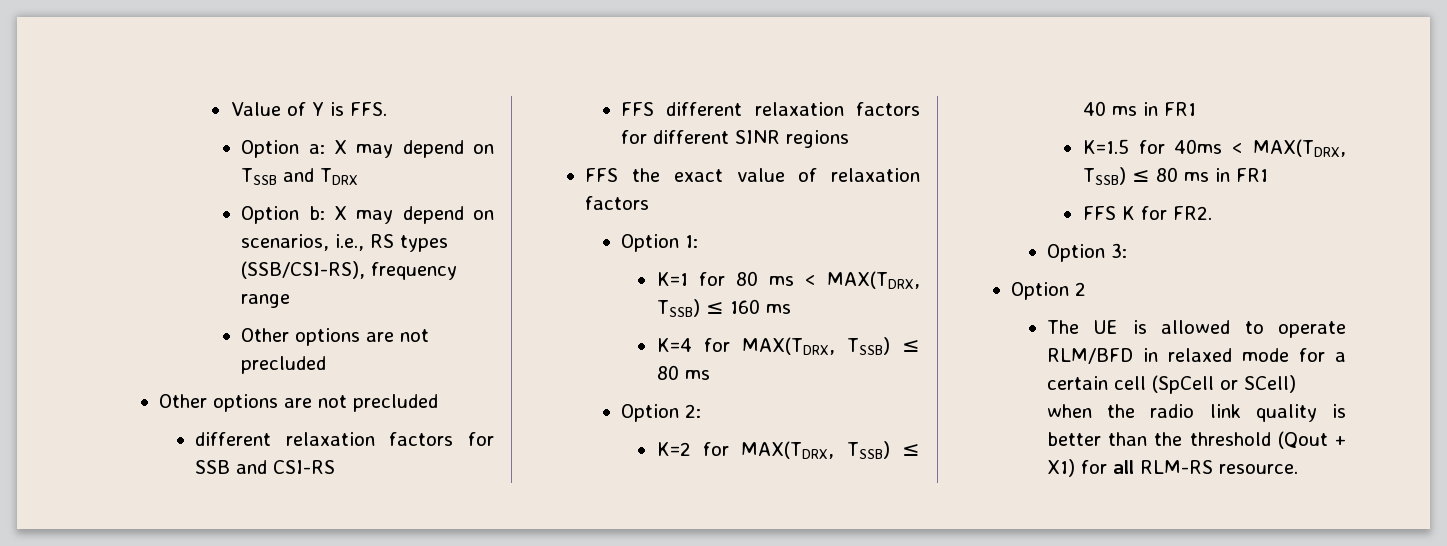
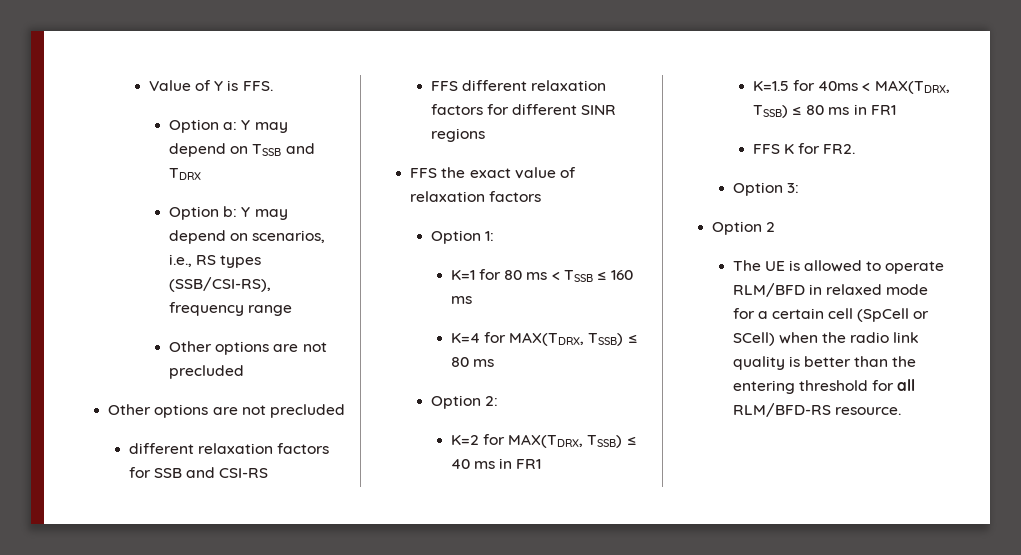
[334,140,348,154] X -> [241,120,251,130] Y
[334,206,348,220] X -> [241,207,251,217] Y
[826,271,920,289] [656,299,700,317] MAX(TDRX, TSSB) -> [563,270,593,282] TSSB
[1189,431,1346,449] [1047,459,1076,477] threshold (Qout + X1) -> [732,380,868,394] entering threshold
[1140,460,1214,474] RLM-RS -> [732,403,831,417] RLM/BFD-RS

